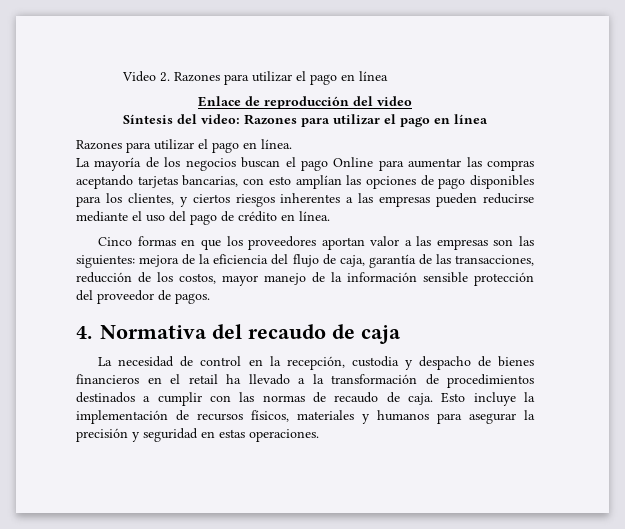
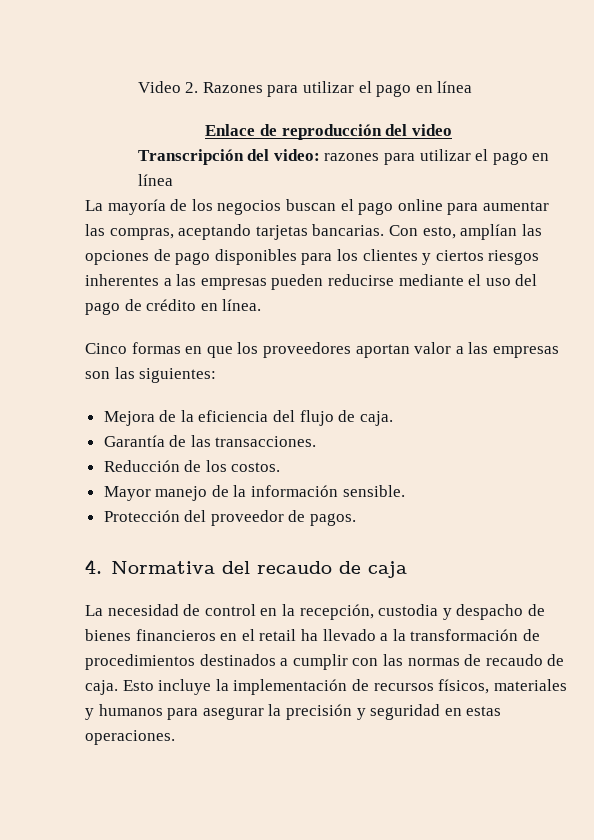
[123,114,174,124] Síntesis -> [137,149,244,165] Transcripción
[244,114,489,127] [76,139,292,153] Razones para utilizar el pago en línea // Razones para utilizar el pago en línea. -> [324,149,550,165] [137,174,173,186] razones para utilizar el pago en línea
[333,157,374,167] Online -> [397,199,443,211] online
[487,160,534,171] compras -> [109,228,174,240] compras,
[182,175,291,187] bancarias, con esto -> [312,224,456,239] bancarias. Con esto,
[127,193,174,205] clientes, -> [362,249,418,261] clientes
[139,255,180,267] mejora -> [103,411,155,426] // Mejora
[339,254,534,268] [76,272,258,286] caja, garantía de las transacciones, reducción de los costos, mayor -> [359,411,393,426] [103,435,317,447] [103,460,281,472] [103,486,151,501] caja. // Garantía de las transacciones. // Reducción de los costos. // Mayor
[423,272,534,286] sensible protección -> [342,485,405,497] [103,510,180,522] sensible. // Protección

